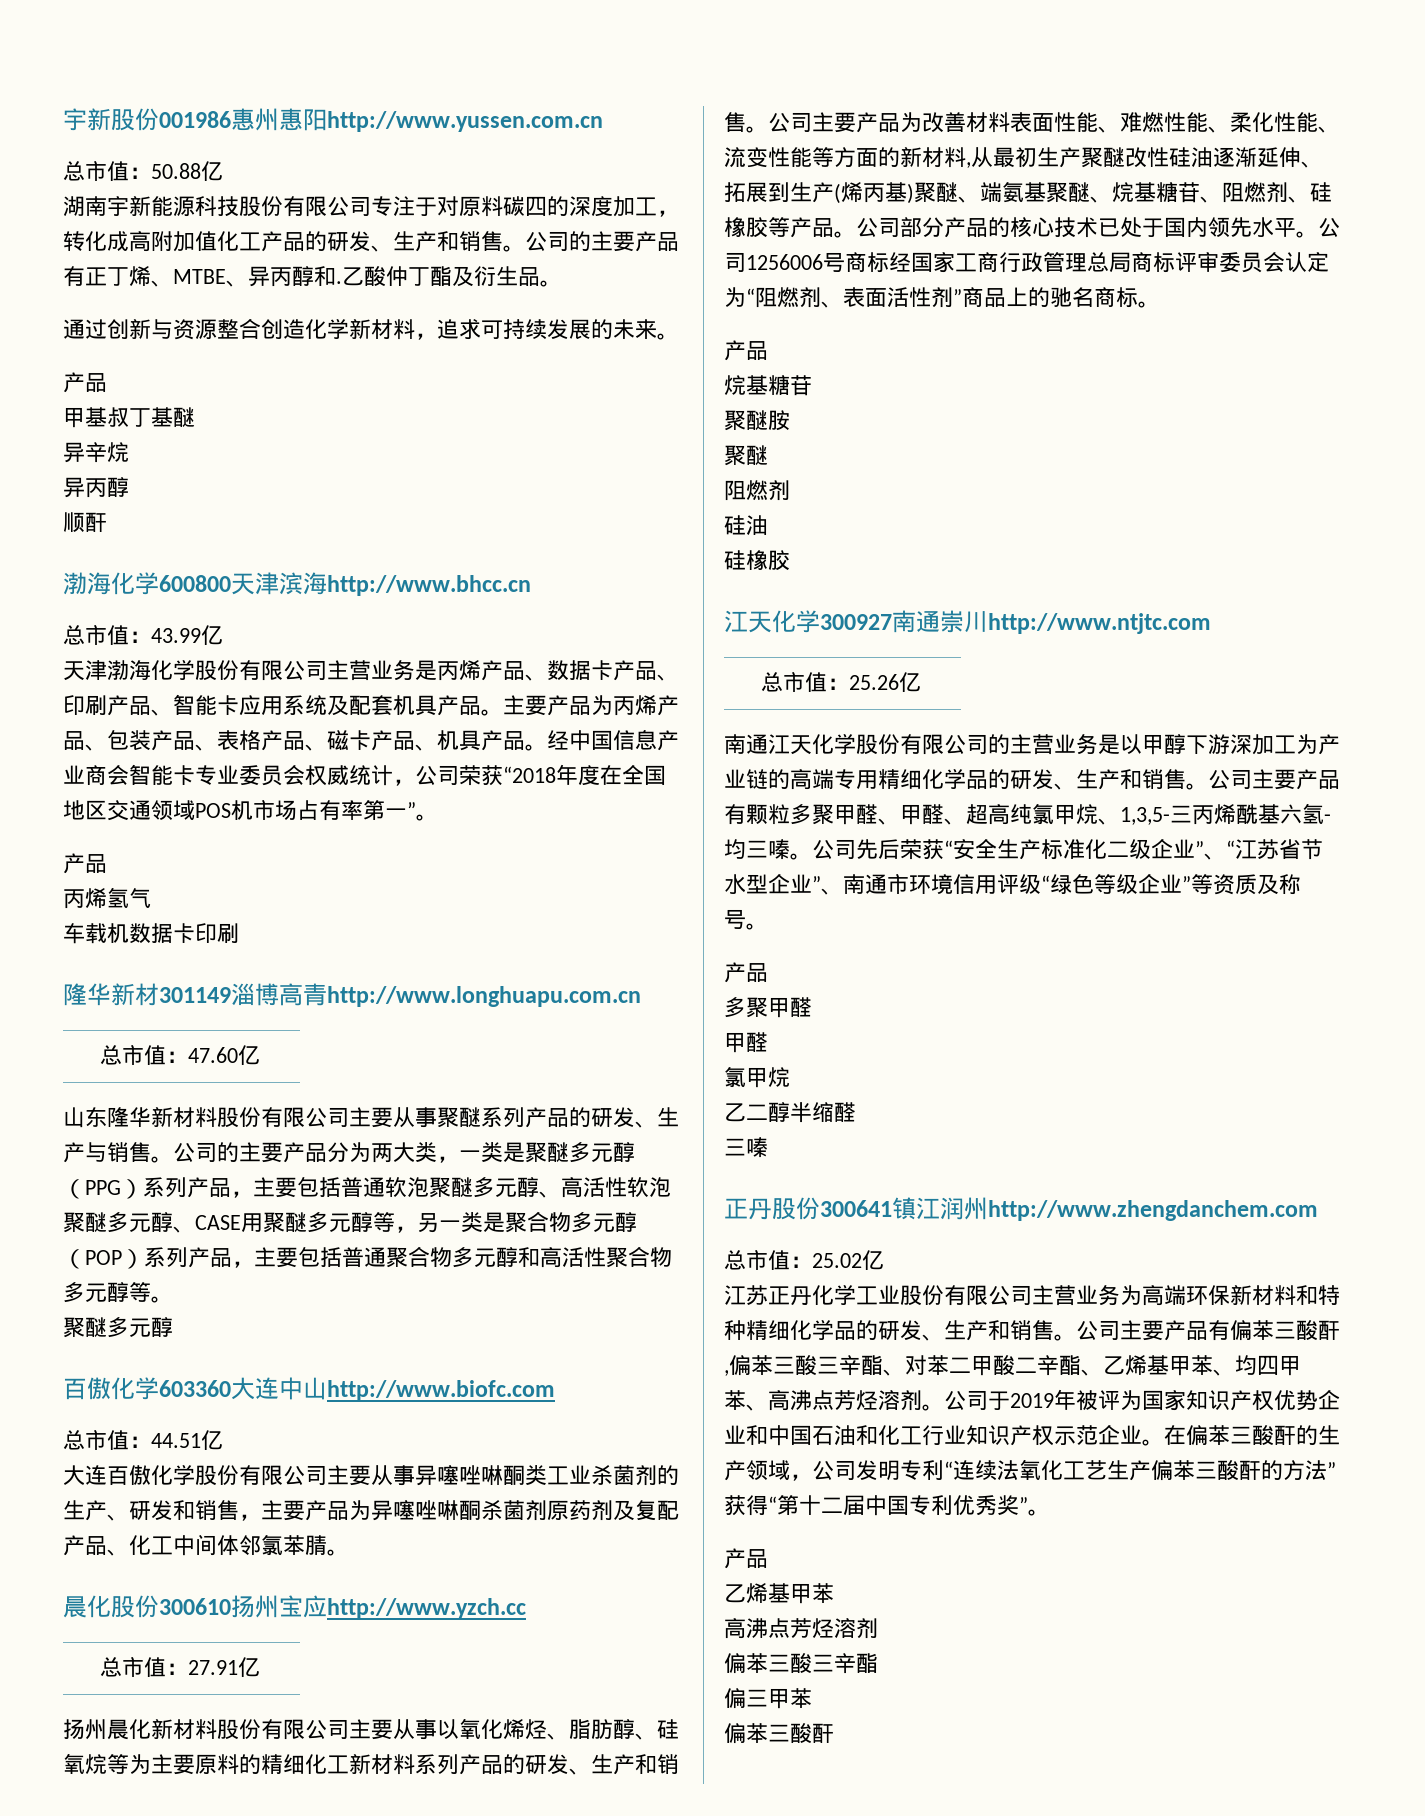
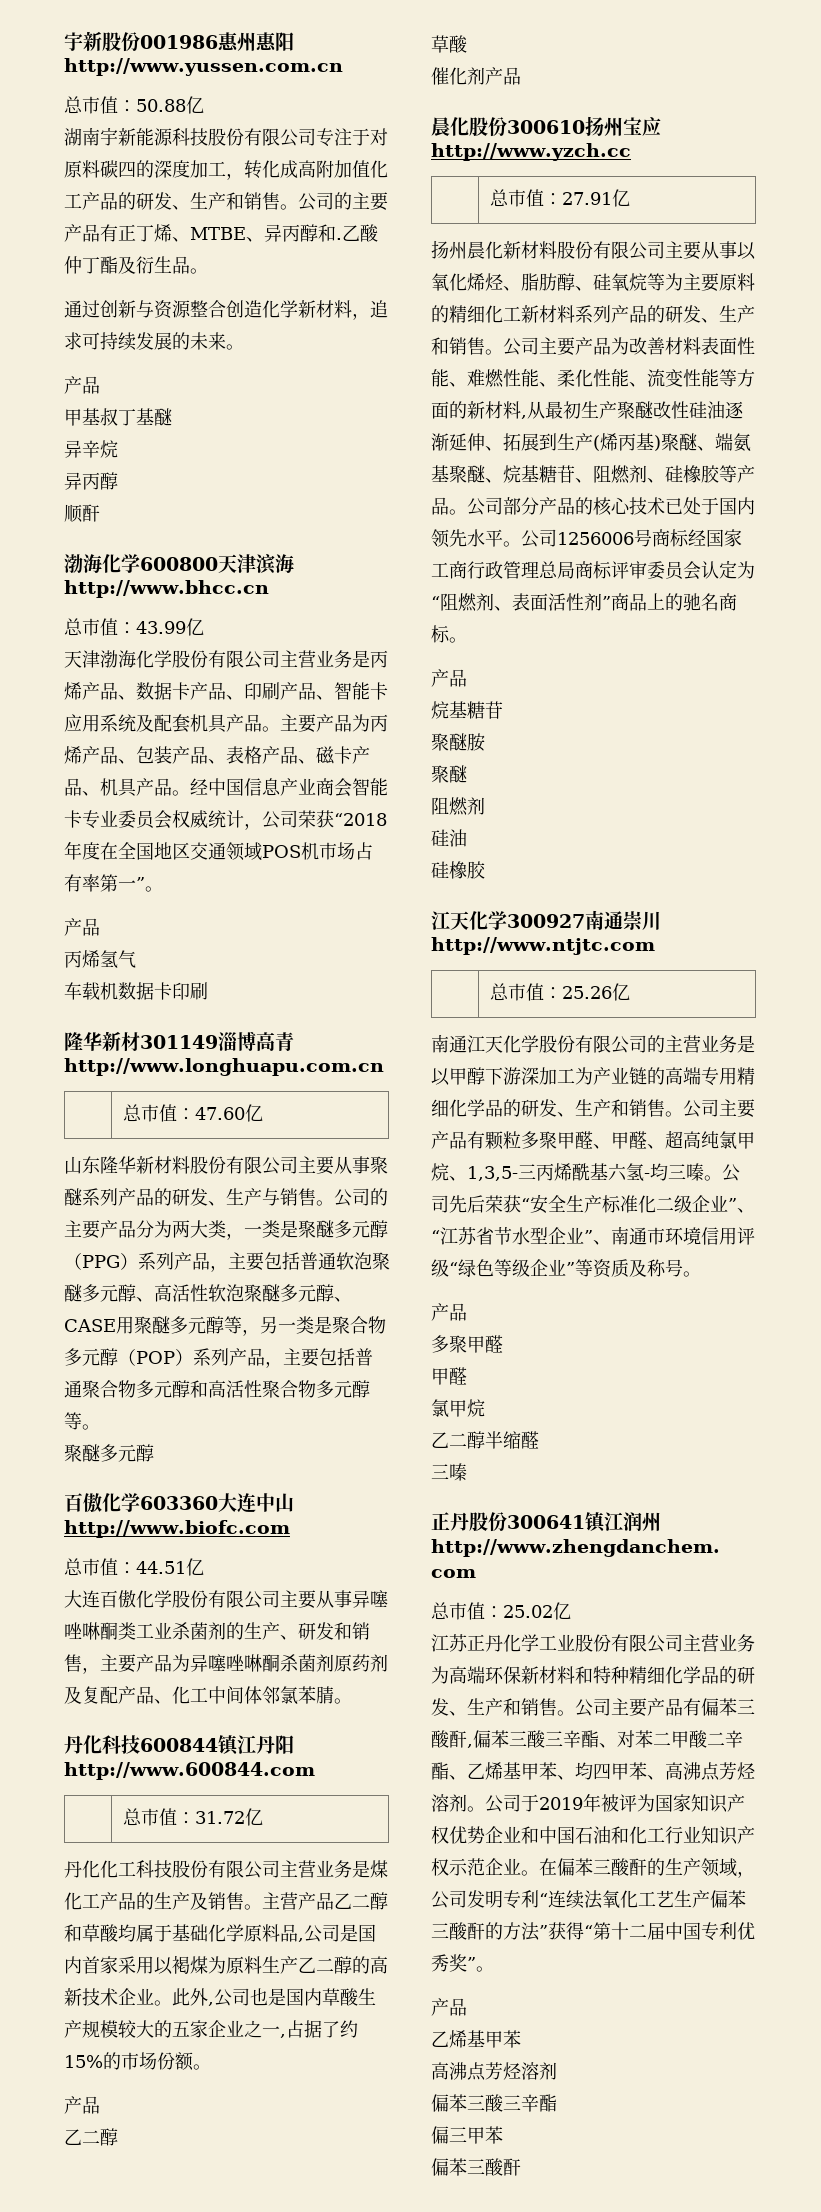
(349, 1552) none -> [64,1735,294,1756] [64,1762,315,1780] [122,1808,263,1826] [64,1860,388,1879] [64,1892,388,1910] [64,1924,376,1943] [64,1955,388,1975] [64,1988,376,2007] [64,2020,358,2038] [64,2052,211,2071] [64,2096,100,2114] [64,2128,118,2146] [431,35,467,53] [431,67,521,85] // 丹化科技600844镇江丹阳http://www.600844.com // | 总市值：31.72亿 // 丹化化工科技股份有限公司主营业务是煤化工产品的生产及销售。主营产品乙二醇和草酸均属于基础化学原料品,公司是国内首家采用以褐煤为原料生产乙二醇的高新技术企业。此外,公司也是国内草酸生产规模较大的五家企业之一,占据了约15%的市场份额。 // 产品 // 乙二醇 // 草酸 // 催化剂产品

